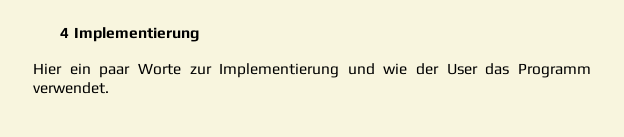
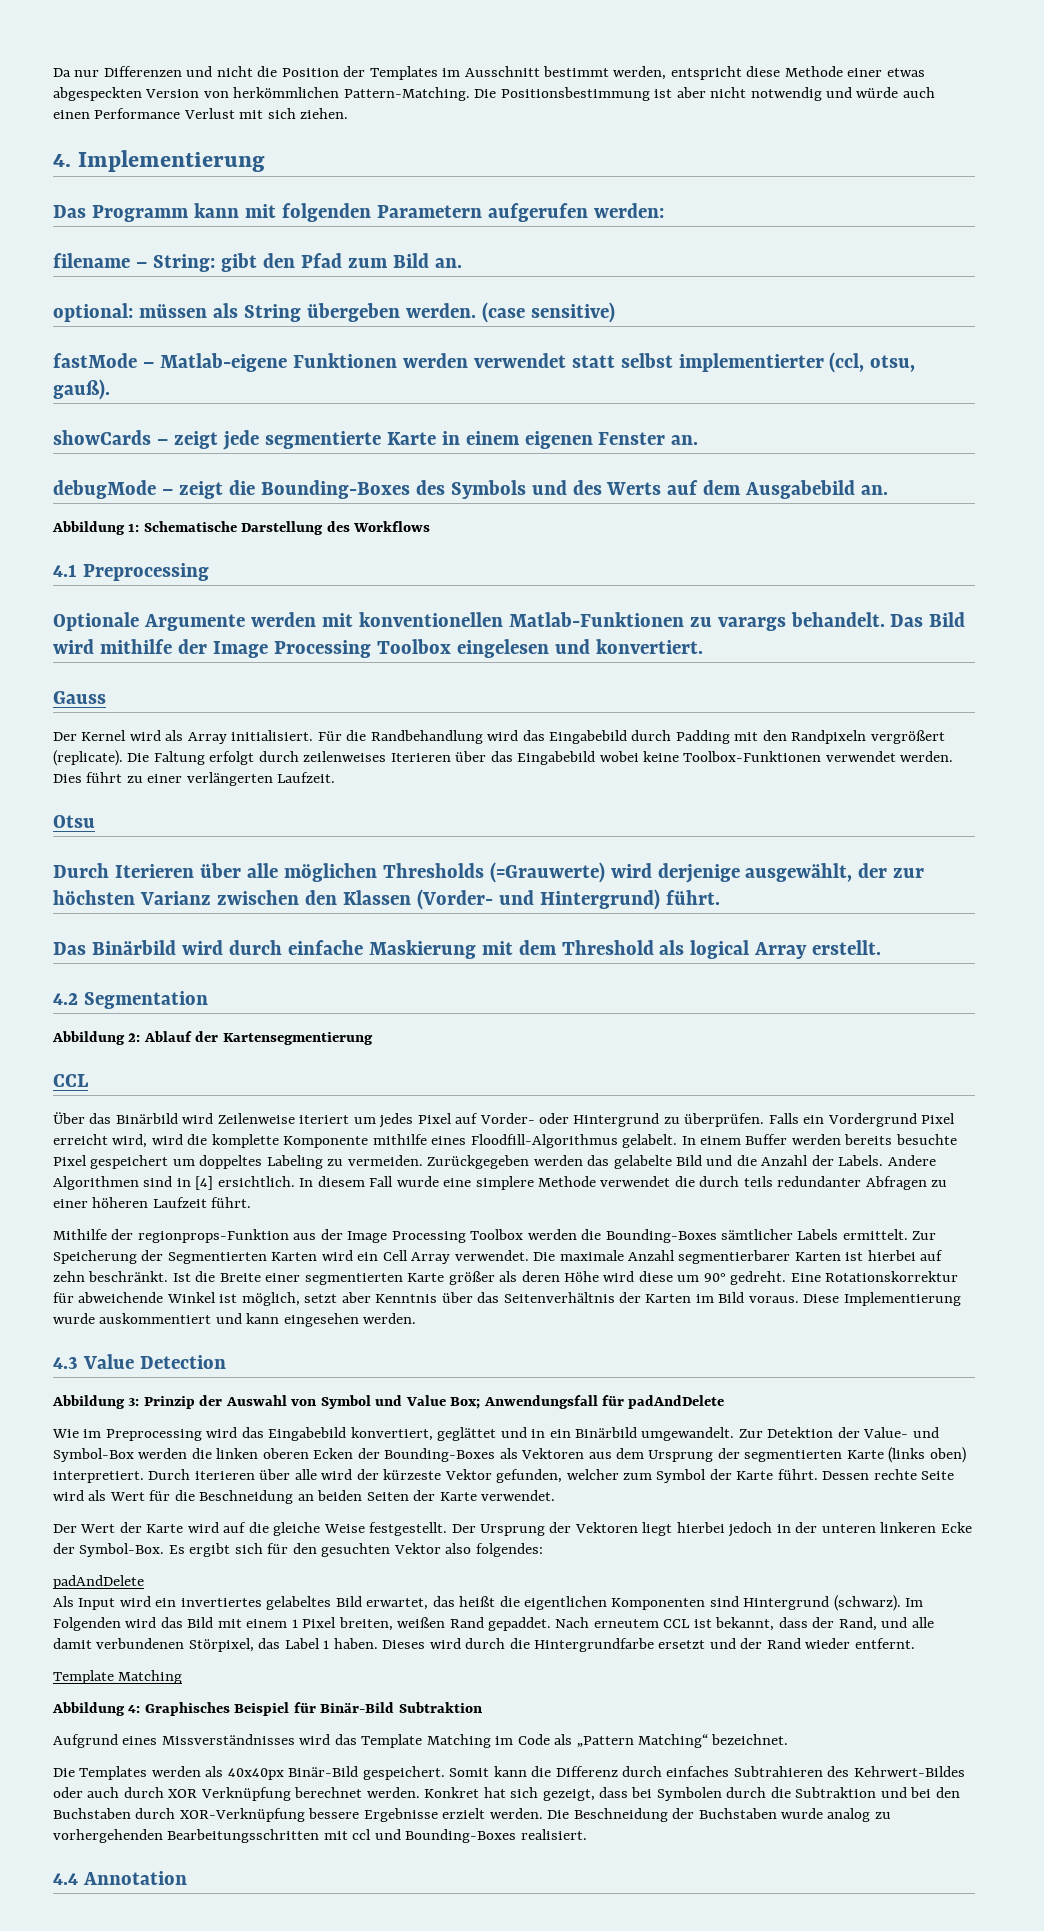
[60,27,199,42] [33,63,591,78] [33,82,109,94] 4 Implementierung // Hier ein paar Worte zur Implementierung und wie der User das Programm verwendet. -> [53,66,925,80] [53,87,935,101] [53,108,349,119] [53,150,266,172] [53,203,664,222] [53,253,462,272] [53,302,615,323] [53,352,916,373] [53,379,110,400] [53,430,699,450] [53,480,889,499] [52,521,431,535] [53,563,209,581] [53,612,966,631] [53,639,703,658] [53,691,106,704] [53,730,945,744] [53,750,954,766] [53,772,336,786] [53,815,95,828] [53,862,925,883] [53,889,720,910] [53,940,882,959] [53,991,208,1009] [52,1031,373,1045] [53,1074,88,1087] [53,1112,956,1128] [53,1134,957,1148] [53,1155,936,1169] [53,1176,948,1190] [53,1197,252,1208] [53,1229,937,1243] [53,1250,944,1264] [53,1271,959,1285] [53,1292,961,1306] [53,1313,417,1327] [53,1354,226,1369] [52,1395,725,1409] [52,1427,939,1441] [53,1447,966,1463] [53,1469,955,1483] [53,1490,556,1504] [53,1522,972,1537] [53,1543,543,1557] [53,1575,144,1589] [53,1595,924,1611] [53,1617,934,1631] [53,1638,915,1652] [53,1670,183,1684] [52,1702,482,1716] [53,1734,789,1748] [53,1766,965,1780] [53,1787,960,1801] [53,1808,891,1822] [53,1829,587,1843] [53,1871,187,1885] Da nur Differenzen und nicht die Position der Templates im Ausschnitt bestimmt werden, entspricht diese Methode einer etwas abgespeckten Version von herkömmlichen Pattern-Matching. Die Positionsbestimmung ist aber nicht notwendig und würde auch einen Performance Verlust mit sich ziehen. // 4. Implementierung // Das Programm kann mit folgenden Parametern aufgerufen werden: // filename – String: gibt den Pfad zum Bild an. // optional: müssen als String übergeben werden. (case sensitive) // fastMode – Matlab-eigene Funktionen werden verwendet statt selbst implementierter (ccl, otsu, gauß). // showCards – zeigt jede segmentierte Karte in einem eigenen Fenster an. // debugMode – zeigt die Bounding-Boxes des Symbols und des Werts auf dem Ausgabebild an. // Abbildung 1: Schematische Darstellung des Workflows // 4.1 Preprocessing // Optionale Argumente werden mit konventionellen Matlab-Funktionen zu varargs behandelt. Das Bild wird mithilfe der Image Processing Toolbox eingelesen und konvertiert. // Gauss // Der Kernel wird als Array initialisiert. Für die Randbehandlung wird das Eingabebild durch Padding mit den Randpixeln vergrößert (replicate). Die Faltung erfolgt durch zeilenweises Iterieren über das Eingabebild wobei keine Toolbox-Funktionen verwendet werden. Dies führt zu einer verlängerten Laufzeit. // Otsu // Durch Iterieren über alle möglichen Thresholds (=Grauwerte) wird derjenige ausgewählt, der zur höchsten Varianz zwischen den Klassen (Vorder- und Hintergrund) führt. // Das Binärbild wird durch einfache Maskierung mit dem Threshold als logical Array erstellt. // 4.2 Segmentation // Abbildung 2: Ablauf der Kartensegmentierung // CCL // Über das Binärbild wird Zeilenweise iteriert um jedes Pixel auf Vorder- oder Hintergrund zu überprüfen. Falls ein Vordergrund Pixel erreicht wird, wird die komplette Komponente mithilfe eines Floodfill-Algorithmus gelabelt. In einem Buffer werden bereits besuchte Pixel gespeichert um doppeltes Labeling zu vermeiden. Zurückgegeben werden das gelabelte Bild und die Anzahl der Labels. Andere Algorithmen sind in [4] ersichtlich. In diesem Fall wurde eine simplere Methode verwendet die durch teils redundanter Abfragen zu einer höheren Laufzeit führt. // Mithilfe der regionprops-Funktion aus der Image Processing Toolbox werden die Bounding-Boxes sämtlicher Labels ermittelt. Zur Speicherung der Segmentierten Karten wird ein Cell Array verwendet. Die maximale Anzahl segmentierbarer Karten ist hierbei auf zehn beschränkt. Ist die Breite einer segmentierten Karte größer als deren Höhe wird diese um 90° gedreht. Eine Rotationskorrektur für abweichende Winkel ist möglich, setzt aber Kenntnis über das Seitenverhältnis der Karten im Bild voraus. Diese Implementierung wurde auskommentiert und kann eingesehen werden. // 4.3 Value Detection // Abbildung 3: Prinzip der Auswahl von Symbol und Value Box; Anwendungsfall für padAndDelete // Wie im Preprocessing wird das Eingabebild konvertiert, geglättet und in ein Binärbild umgewandelt. Zur Detektion der Value- und Symbol-Box werden die linken oberen Ecken der Bounding-Boxes als Vektoren aus dem Ursprung der segmentierten Karte (links oben) interpretiert. Durch iterieren über alle wird der kürzeste Vektor gefunden, welcher zum Symbol der Karte führt. Dessen rechte Seite wird als Wert für die Beschneidung an beiden Seiten der Karte verwendet. // Der Wert der Karte wird auf die gleiche Weise festgestellt. Der Ursprung der Vektoren liegt hierbei jedoch in der unteren linkeren Ecke der Symbol-Box. Es ergibt sich für den gesuchten Vektor also folgendes: // padAndDelete // Als Input wird ein invertiertes gelabeltes Bild erwartet, das heißt die eigentlichen Komponenten sind Hintergrund (schwarz). Im Folgenden wird das Bild mit einem 1 Pixel breiten, weißen Rand gepaddet. Nach erneutem CCL ist bekannt, dass der Rand, und alle damit verbundenen Störpixel, das Label 1 haben. Dieses wird durch die Hintergrundfarbe ersetzt und der Rand wieder entfernt. // Template Matching // Abbildung 4: Graphisches Beispiel für Binär-Bild Subtraktion // Aufgrund eines Missverständnisses wird das Template Matching im Code als „Pattern Matching“ bezeichnet. // Die Templates werden als 40x40px Binär-Bild gespeichert. Somit kann die Differenz durch einfaches Subtrahieren des Kehrwert-Bildes oder auch durch XOR Verknüpfung berechnet werden. Konkret hat sich gezeigt, dass bei Symbolen durch die Subtraktion und bei den Buchstaben durch XOR-Verknüpfung bessere Ergebnisse erzielt werden. Die Beschneidung der Buchstaben wurde analog zu vorhergehenden Bearbeitungsschritten mit ccl und Bounding-Boxes realisiert. // 4.4 Annotation

